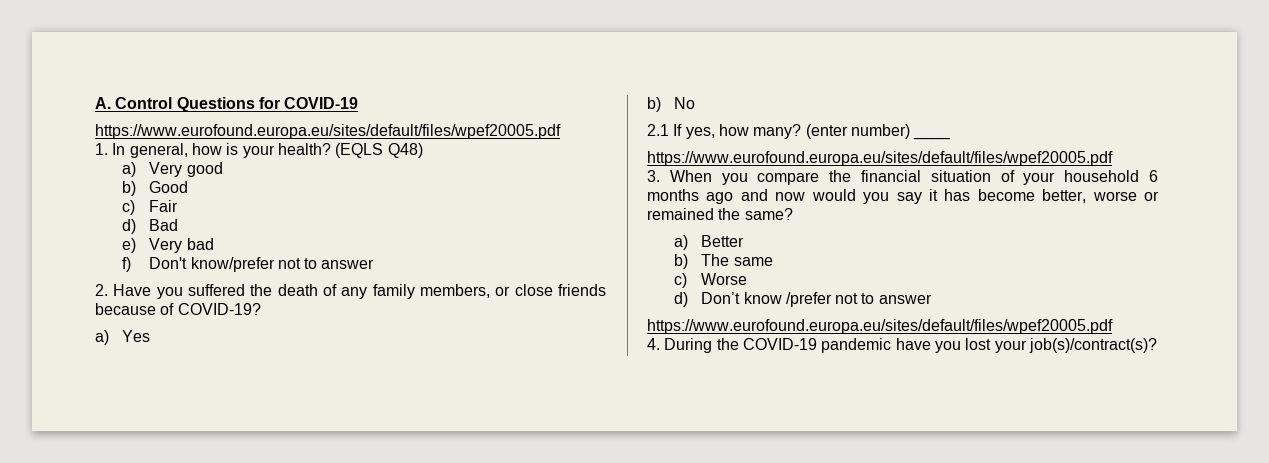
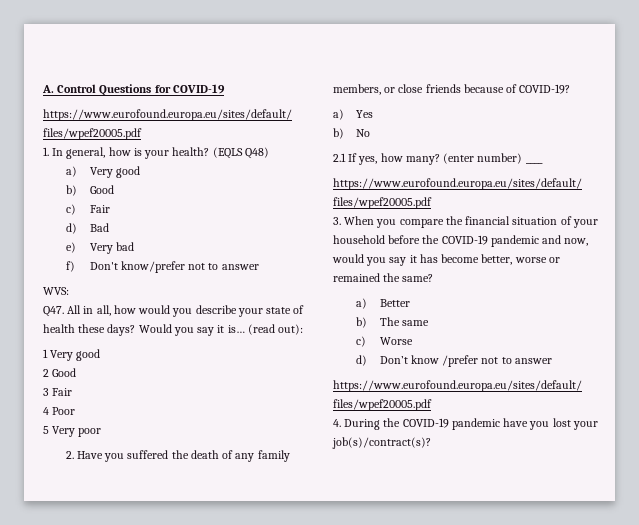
(375, 264) none -> [43,287,69,295] [43,305,305,317] [43,324,304,336] [43,349,101,361] [43,368,77,377] [43,388,73,396] [43,407,76,415] [43,426,102,437] // WVS: // Q47. All in all, how would you describe your state of health these days? Would you say it is… (read out): // 1 Very good // 2 Good // 3 Fair // 4 Poor // 5 Very poor
[1149,170,1158,182] [647,189,806,204] 6 months ago and now -> [388,235,589,247] before the COVID-19 pandemic and now,

